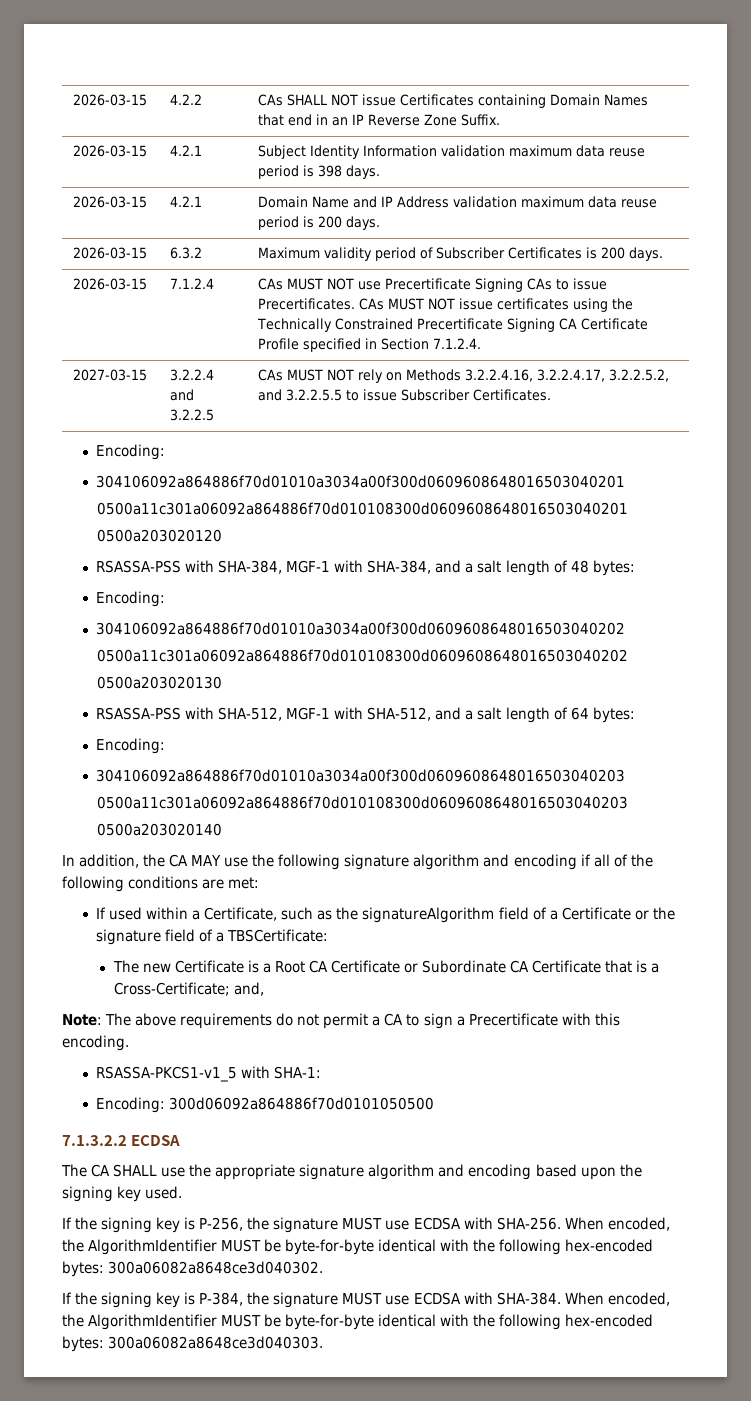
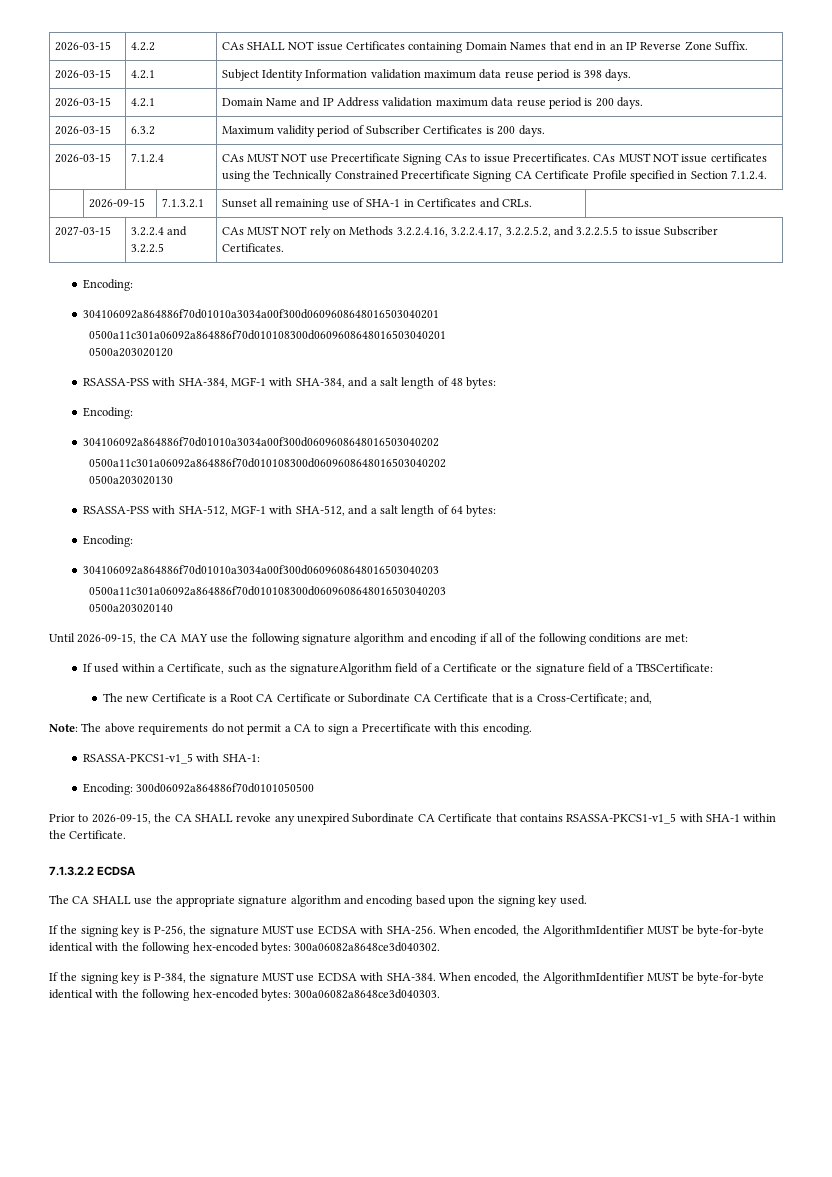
(482, 343) none -> [88,198,145,208] [161,198,204,208] [221,198,532,210] // | 2026-09-15 | 7.1.3.2.1 | Sunset all remaining use of SHA-1 in Certificates and CRLs.
[62,854,140,868] In addition, -> [49,633,137,644] Until 2026-09-15,
(435, 1103) none -> [49,813,777,825] [49,830,127,839] // Prior to 2026‐09‐15, the CA SHALL revoke any unexpired Subordinate CA Certificate that contains RSASSA-PKCS1-v1_5 with SHA-1 within the Certificate.

